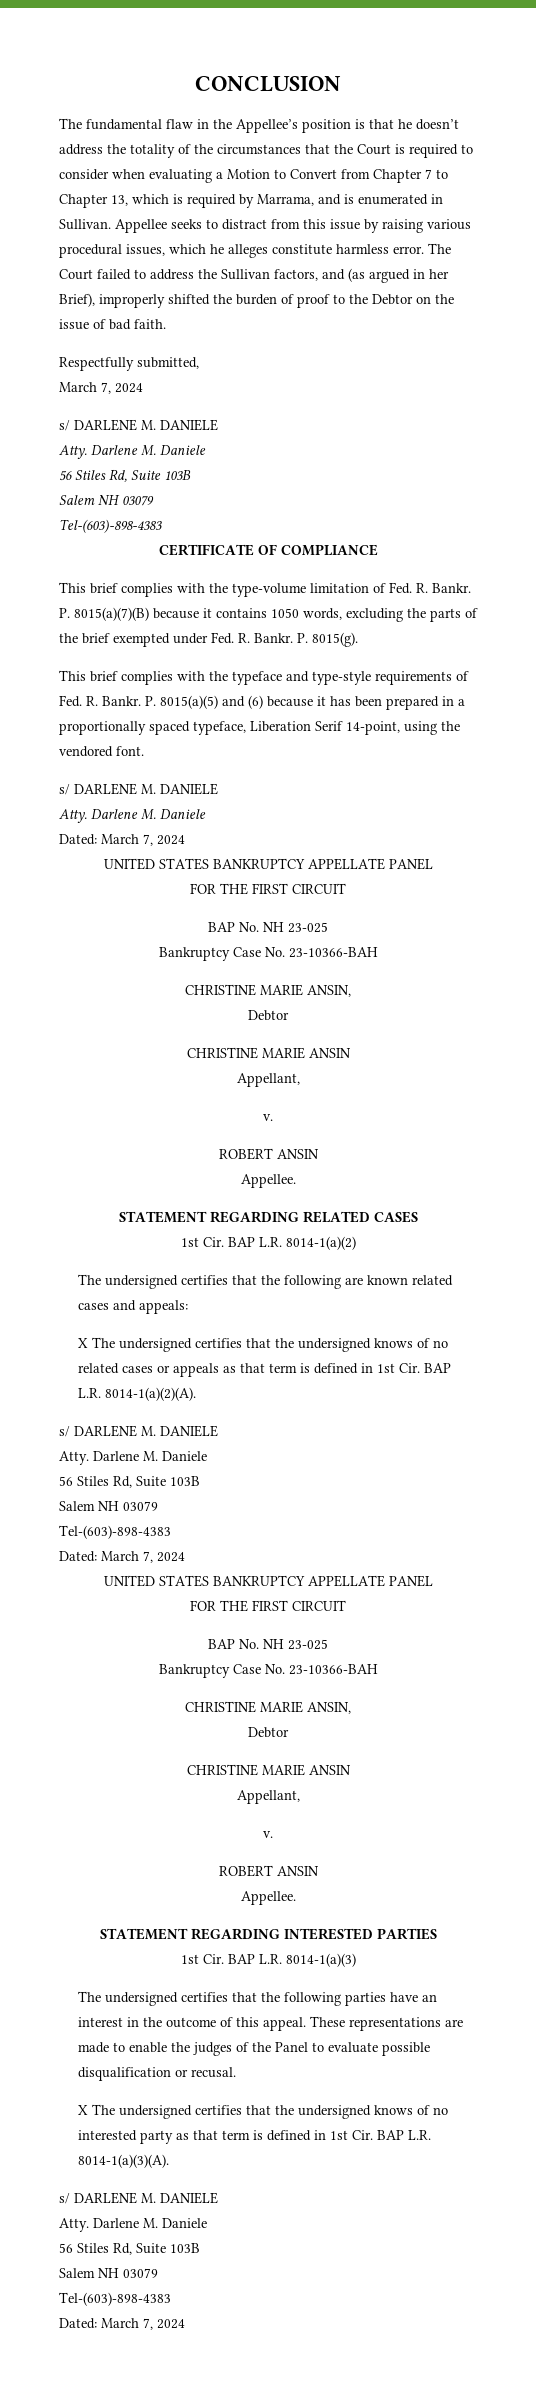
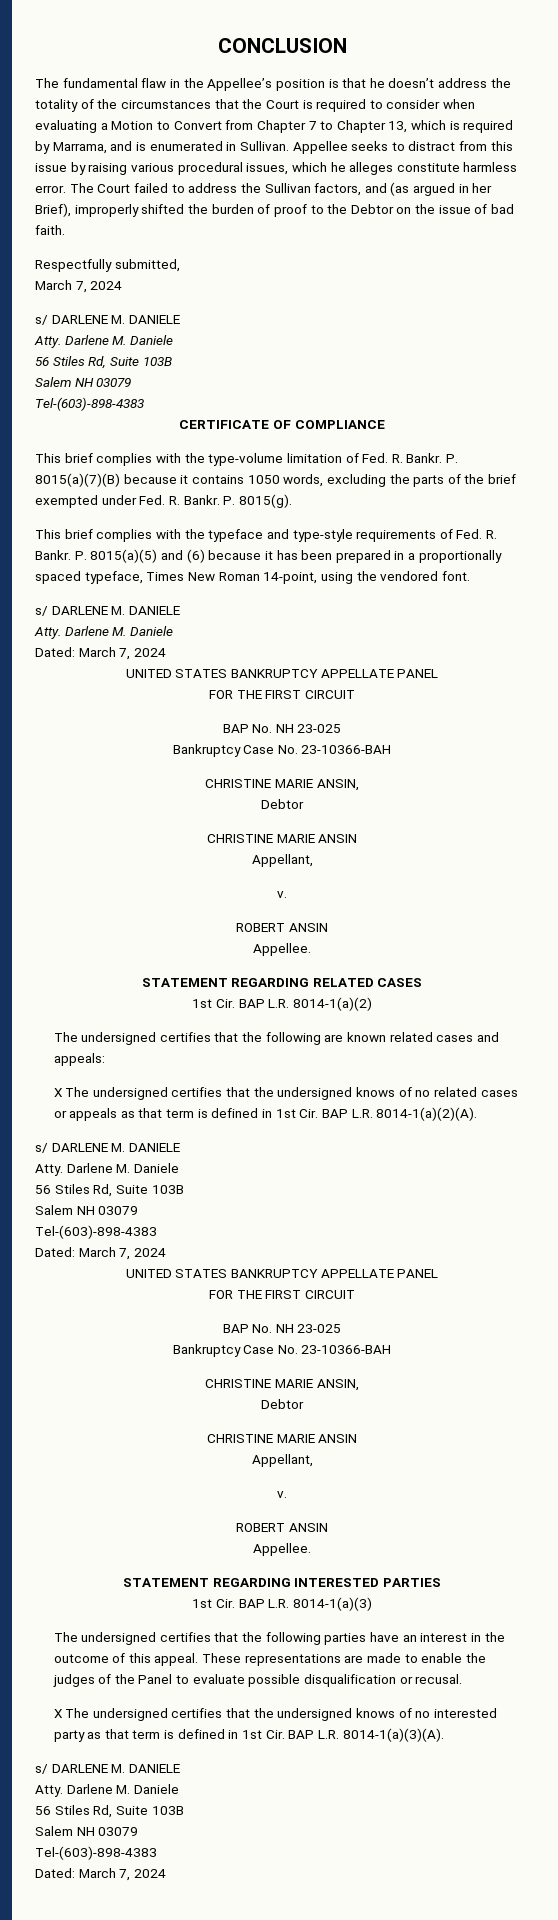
[250,721,343,732] Liberation Serif -> [146,572,260,581] Times New Roman

